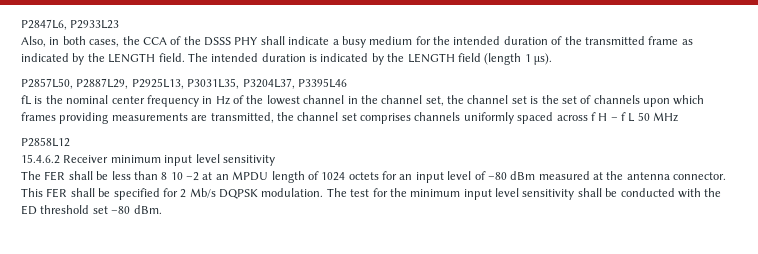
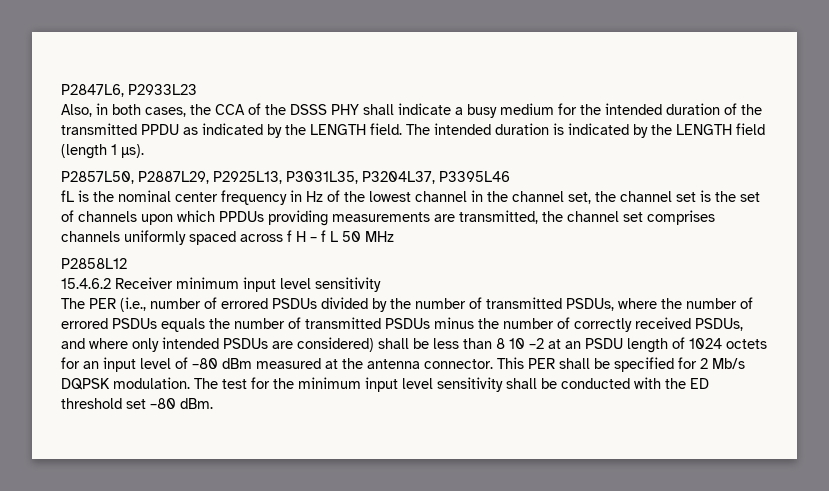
[648,36,679,45] frame -> [141,124,179,135] PPDU
[21,112,56,121] frames -> [219,211,264,222] PPDUs
[44,171,66,181] FER -> [89,297,753,312] [61,317,743,332] [61,337,374,352] PER (i.e., number of errored PSDUs divided by the number of transmitted PSDUs, where the number of errored PSDUs equals the number of transmitted PSDUs minus the number of correctly received PSDUs, and where only intended PSDUs are considered)
[232,171,269,181] MPDU -> [585,338,623,349] PSDU
[46,188,68,198] FER -> [528,358,555,369] PER

